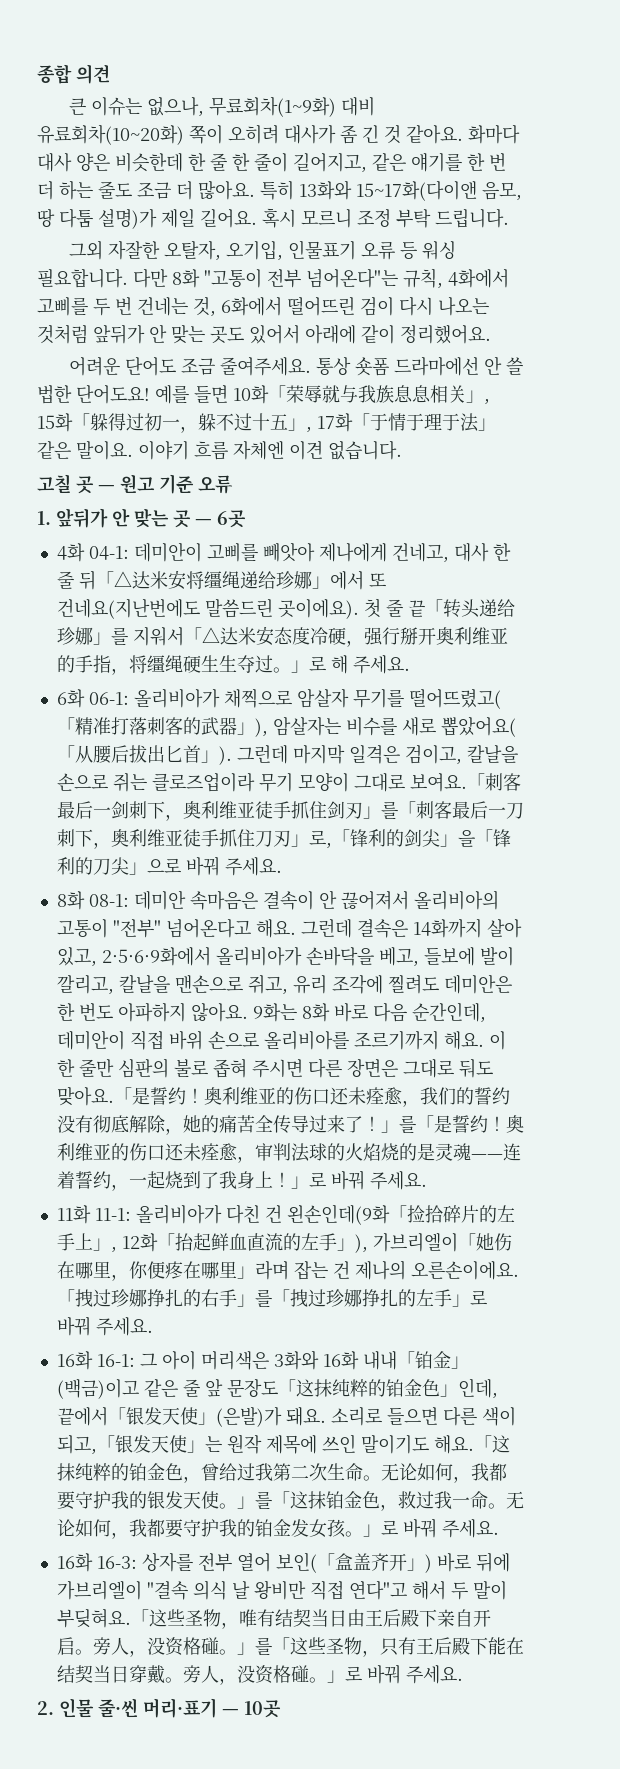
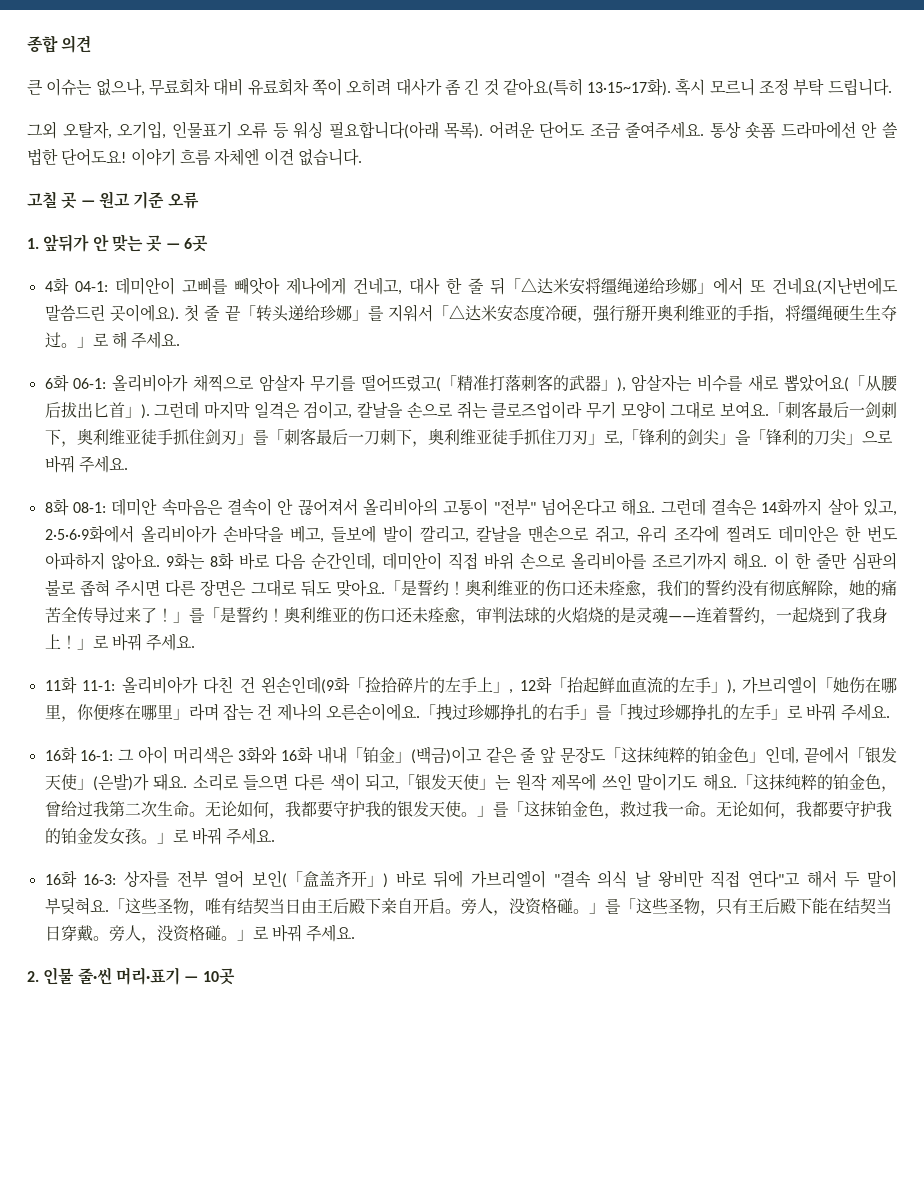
[208,96,375,117] [37,124,184,145] 무료회차(1~9화) 대비 유료회차(10~20화) -> [148,78,309,96] 무료회차 대비 유료회차
[406,124,520,144] [37,152,506,173] [37,180,522,201] [37,208,257,229] 같아요. 화마다 대사 양은 비슷한데 한 줄 한 줄이 길어지고, 같은 얘기를 한 번 더 하는 줄도 조금 더 많아요. 특히 13화와 15~17화(다이앤 음모, 땅 다툼 설명)가 제일 길어요. -> [502,78,672,96] 같아요(특히 13·15~17화).
[107,240,160,260] 자잘한 -> (57, 130) none
[37,268,509,289] [37,296,489,317] [37,324,491,344] 필요합니다. 다만 8화 "고통이 전부 넘어온다"는 규칙, 4화에서 고삐를 두 번 건네는 것, 6화에서 떨어뜨린 검이 다시 나오는 것처럼 앞뒤가 안 맞는 곳도 있어서 아래에 같이 정리했어요. // -> [328,121,484,139] 필요합니다(아래 목록).
[155,385,490,405] [37,413,496,433] [37,441,133,460] 예를 들면 10화「荣辱就与我族息息相关」, 15화「躲得过初一，躲不过十五」, 17화「于情于理于法」같은 말이요. -> (127, 157) none

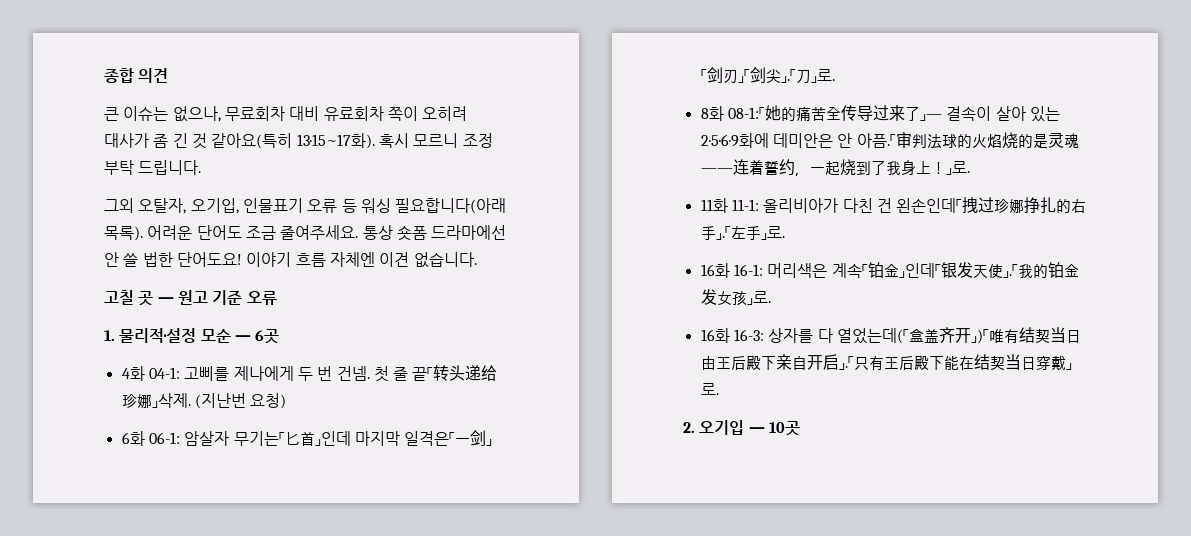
[43,234,163,252] 앞뒤가 안 맞는 곳 -> [119,328,231,343] 물리적·설정 모순
[114,277,898,295] [44,304,179,322] 데미안이 고삐를 빼앗아 제나에게 건네고, 대사 한 줄 뒤「△达米安将缰绳递给珍娜」에서 또 건네요(지난번에도 말씀드린 곳이에요). -> [184,366,370,381] 고삐를 제나에게 두 번 건넴.
[367,304,897,323] [44,331,181,349] [44,374,898,392] [44,401,897,419] [44,428,893,447] [44,455,128,473] [44,498,897,516] [44,525,899,543] [44,552,897,570] [44,579,849,598] 를 지워서「△达米安态度冷硬，强行掰开奥利维亚的手指，将缰绳硬生生夺过。」로 해 주세요. // 6화 06-1: 올리비아가 채찍으로 암살자 무기를 떨어뜨렸고(「精准打落刺客的武器」), 암살자는 비수를 새로 뽑았어요(「从腰后拔出匕首」). 그런데 마지막 일격은 검이고, 칼날을 손으로 쥐는 클로즈업이라 무기 모양이 그대로 보여요.「刺客最后一剑刺下，奥利维亚徒手抓住剑刃」를「刺客最后一刀刺下，奥利维亚徒手抓住刀刃」로,「锋利的剑尖」을「锋利的刀尖」으로 바꿔 주세요. // 8화 08-1: 데미안 속마음은 결속이 안 끊어져서 올리비아의 고통이 "전부" 넘어온다고 해요. 그런데 결속은 14화까지 살아 있고, 2·5·6·9화에서 올리비아가 손바닥을 베고, 들보에 발이 깔리고, 칼날을 맨손으로 쥐고, 유리 조각에 찔려도 데미안은 한 번도 아파하지 않아요. 9화는 8화 바로 다음 순간인데, 데미안이 직접 바위 손으로 올리비아를 조르기까지 해요. 이 한 줄만 심판의 불로 좁혀 주시면 다른 장면은 그대로 둬도 맞아요.「是誓约！奥利维亚的伤口还未痊愈，我们的誓约没有彻底解除， -> [157,393,287,409] [121,430,493,446] [700,67,835,83] [700,106,765,121] 삭제. (지난번 요청) // 6화 06-1: 암살자 무기는「匕首」인데 마지막 일격은「一剑」「剑刃」「剑尖」.「刀」로. // 8화 08-1:「
[156,607,476,625] ！」를「是誓约！奥利维亚的伤口还未痊愈， -> [919,106,1060,122] [700,133,896,148] 」— 결속이 살아 있는 2·5·6·9화에 데미안은 안 아픔.「
[92,633,196,651] 로 바꿔 주세요. -> [951,161,970,173] 로.
[261,676,897,694] [44,703,420,722] 왼손인데(9화「捡拾碎片的左手上」, 12화「抬起鲜血直流的左手」), 가브리엘이「她伤在哪里，你便疼在哪里」라며 잡는 건 제나의 오른손이에요. -> [896,198,957,213] 왼손인데
[595,703,890,721] [44,746,897,764] [44,773,898,792] [44,801,892,819] [44,827,276,845] 를「拽过珍娜挣扎的左手」로 바꿔 주세요. // 16화 16-1: 그 아이 머리색은 3화와 16화 내내「铂金」(백금)이고 같은 줄 앞 문장도「这抹纯粹的铂金色」인데, 끝에서「银发天使」(은발)가 돼요. 소리로 들으면 다른 색이 되고,「银发天使」는 원작 제목에 쓰인 말이기도 해요.「这抹纯粹的铂金色，曾给过我第二次生命。无论如何，我都要守护我的银发天使。」를「这抹铂金色，救过我一命。无论如何，我都要守护我的铂金发女孩。」로 바꿔 주세요. -> [721,226,785,240] [700,262,1079,278] [700,289,771,305] .「左手」로. // 16화 16-1: 머리색은 계속「铂金」인데「银发天使」.「我的铂金发女孩」로.
[176,870,287,888] 전부 열어 보인( -> [817,328,903,344] 다 열었는데(
[395,870,897,888] [44,897,205,916] 바로 뒤에 가브리엘이 "결속 의식 날 왕비만 직접 연다"고 해서 두 말이 부딪혀요.「这些圣物， -> [982,329,989,341] 「
[444,898,716,916] 。旁人，没资格碰。」를「这些圣物， -> [838,356,854,370] 」.「
[92,924,356,943] [27,967,180,985] 。旁人，没资格碰。」로 바꿔 주세요. // 2. 인물 줄·씬 머리·표기 -> [1065,363,1072,370] [700,383,719,395] [683,420,745,435] 」로. // 2. 오기입

